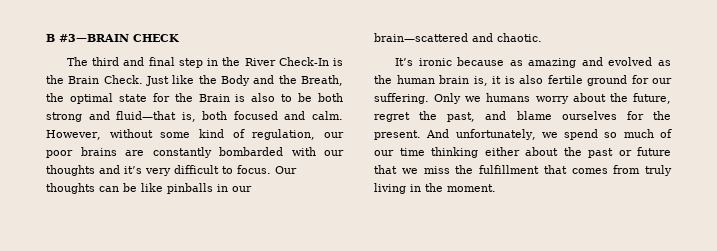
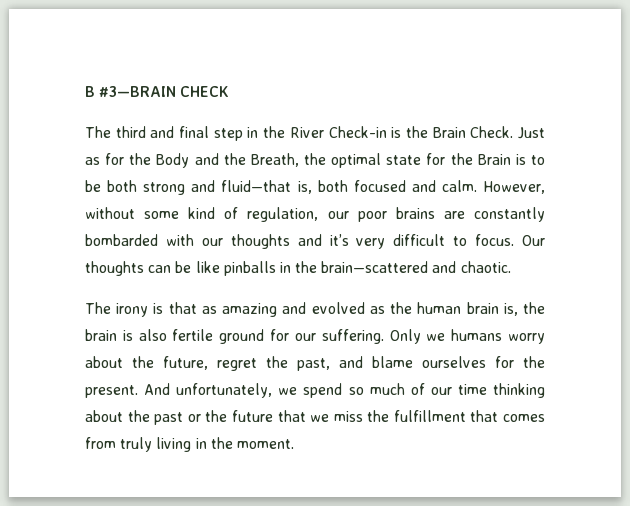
[278,57,329,66] Check-In -> [328,126,387,138] Check-in
[172,75,195,84] like -> [85,153,125,165] as for
[251,93,276,102] also -> (526, 159) none
[232,186,252,192] our -> [295,261,318,273] the
[395,57,505,66] It’s ironic because -> [85,302,197,317] The irony is that
[492,76,501,84] it -> [523,302,545,314] [85,329,117,341] the brain
[484,147,520,156] either -> (546, 390) none
(632, 153) none -> [205,410,228,422] the

